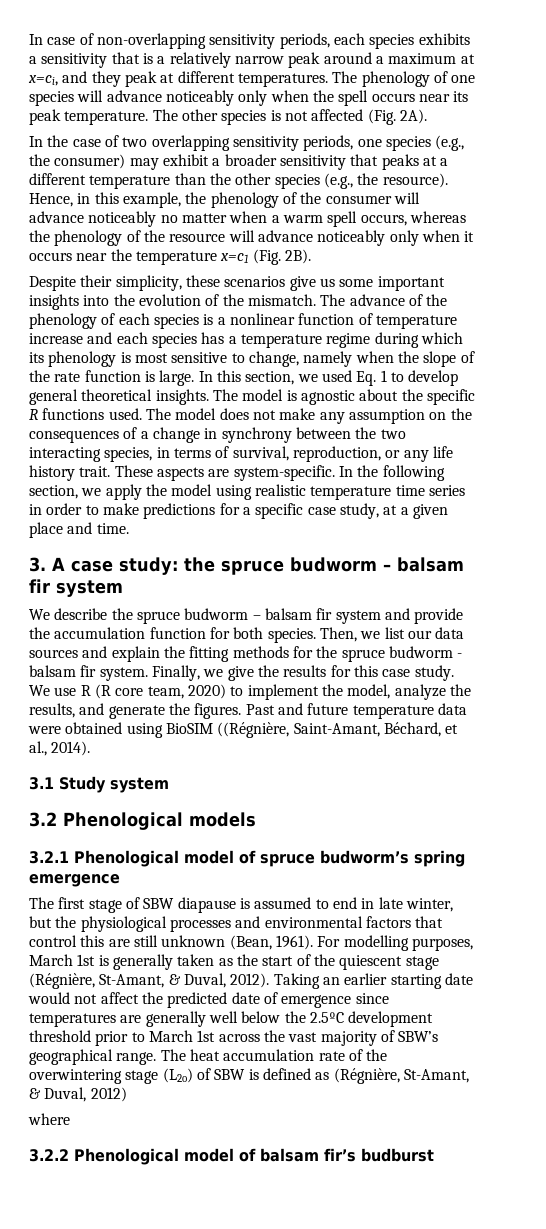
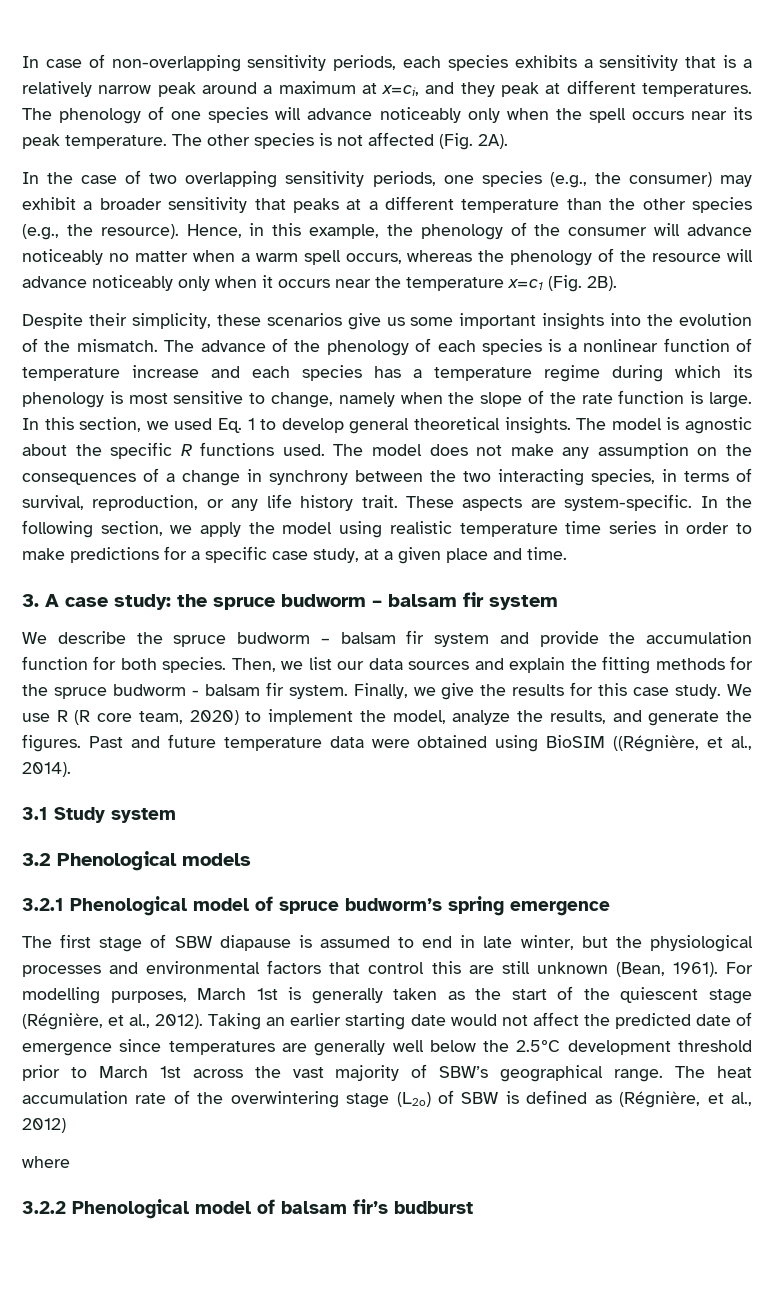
[293,722,441,737] Saint-Amant, Béchard, -> (700, 743) none
[99,973,226,988] St-Amant, & Duval, -> [108,1014,151,1028] et al.,
[403,1069,469,1083] [29,1087,87,1102] St-Amant, & Duval, -> [707,1092,753,1106] et al.,

